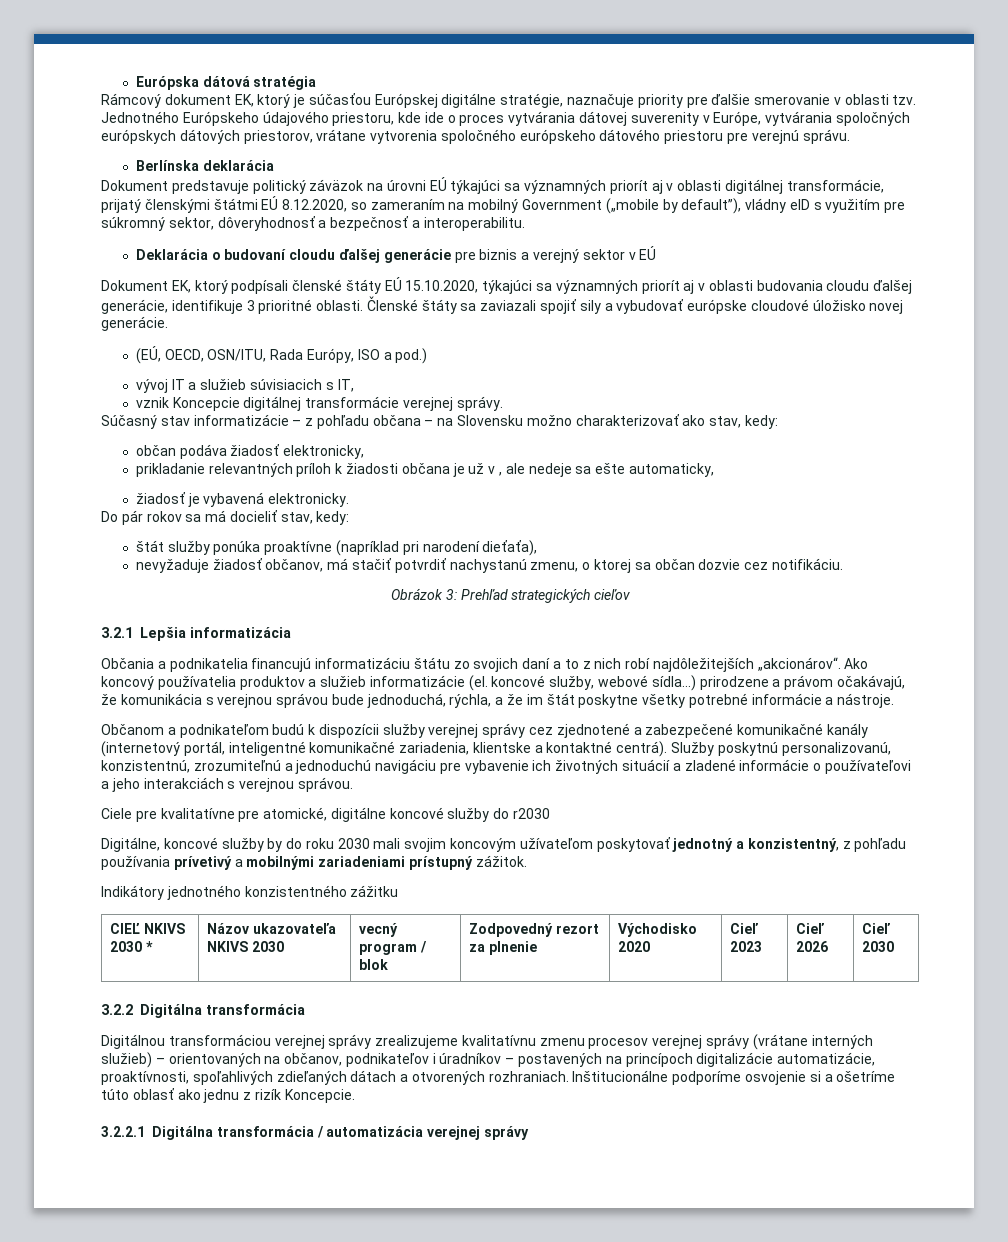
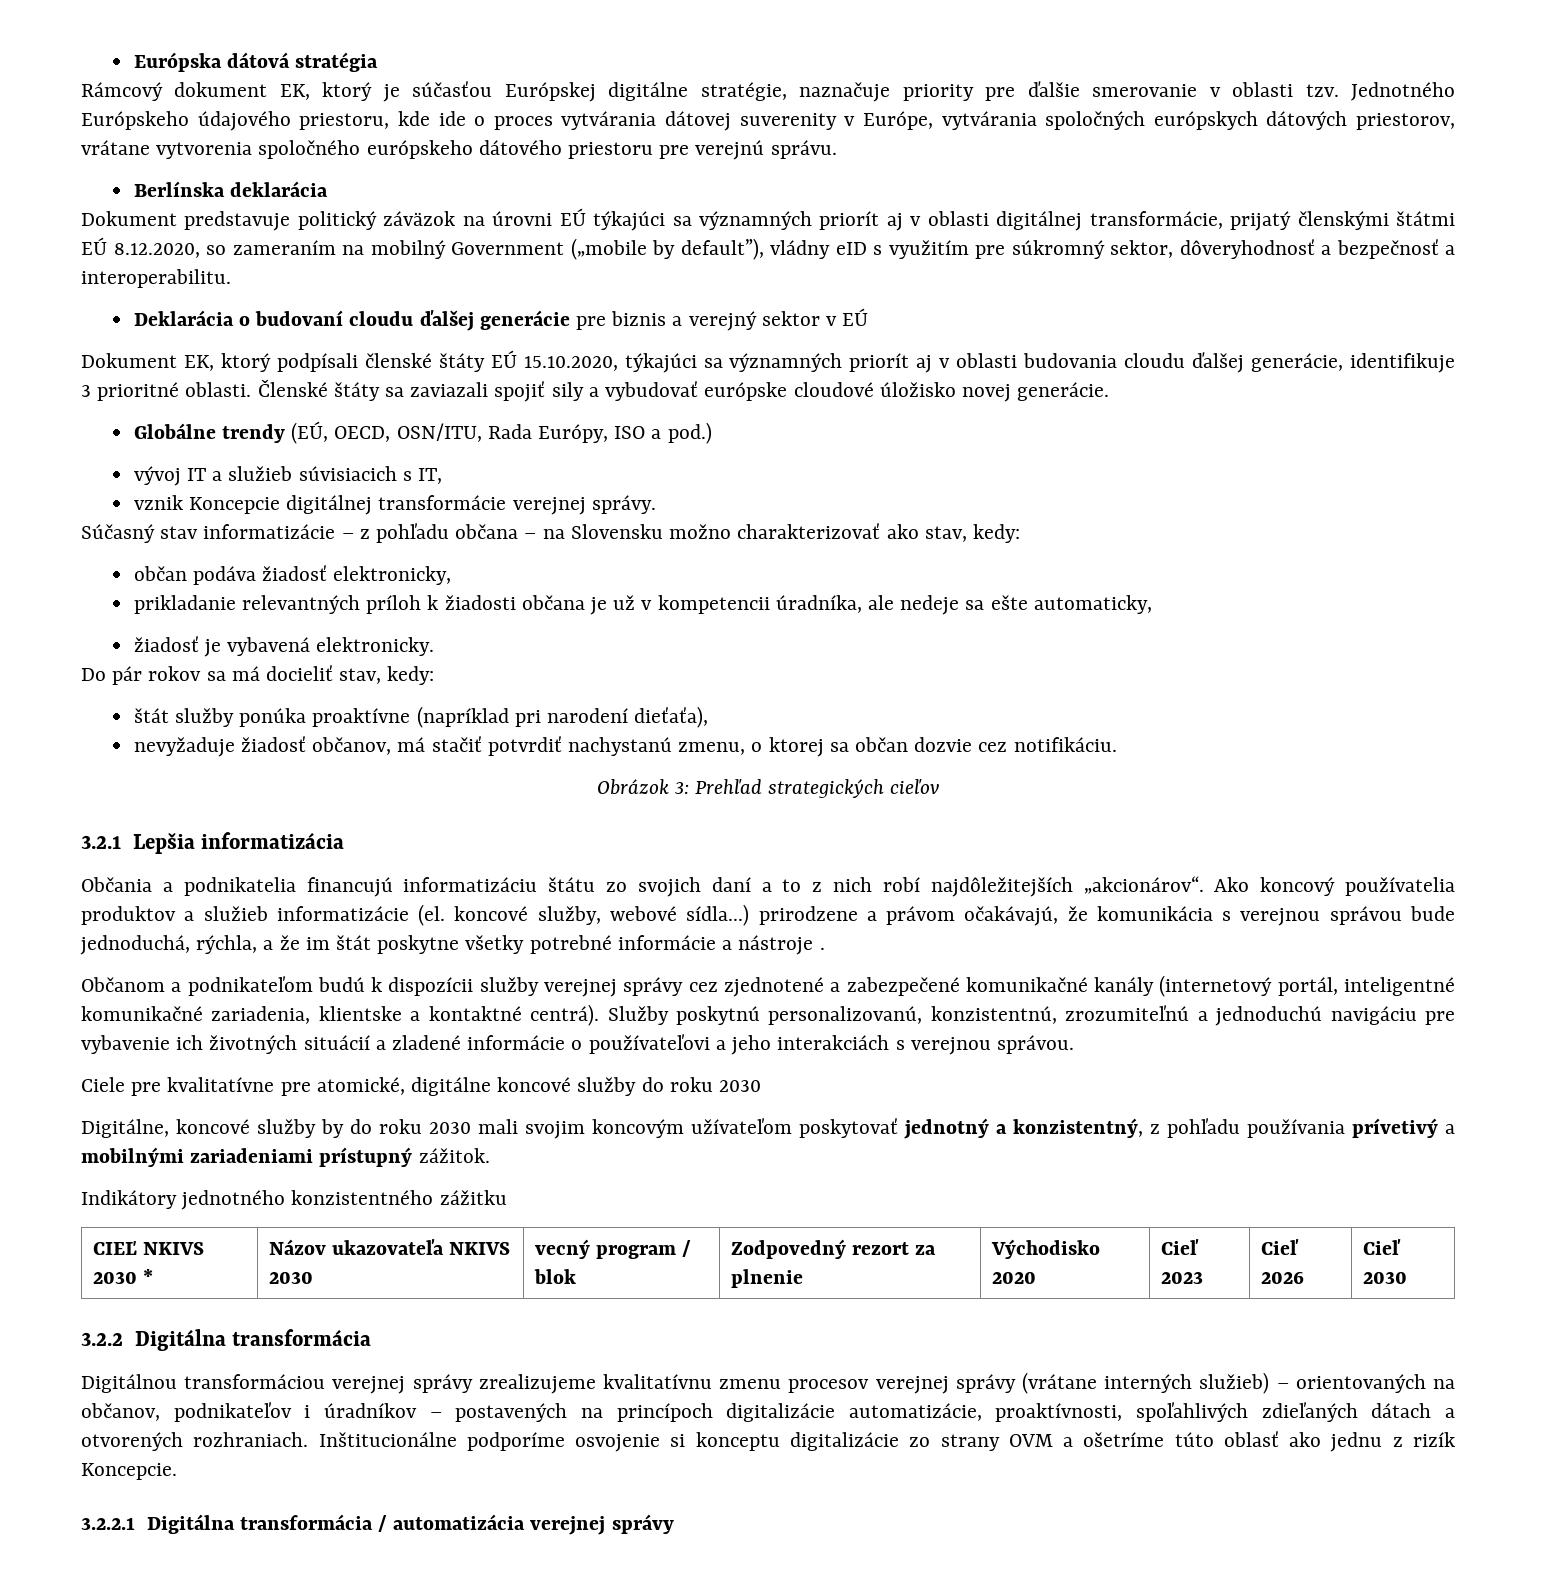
(168, 323) none -> [133,423,285,443] Globálne trendy
[498,472,502,476] , -> [657,595,862,614] kompetencii úradníka,
[837,693,895,708] nástroje. -> [738,935,825,955] nástroje .
[513,808,551,819] r2030 -> [669,1077,762,1092] roku 2030
(821, 1076) none -> [695,1432,1053,1451] konceptu digitalizácie zo strany OVM

